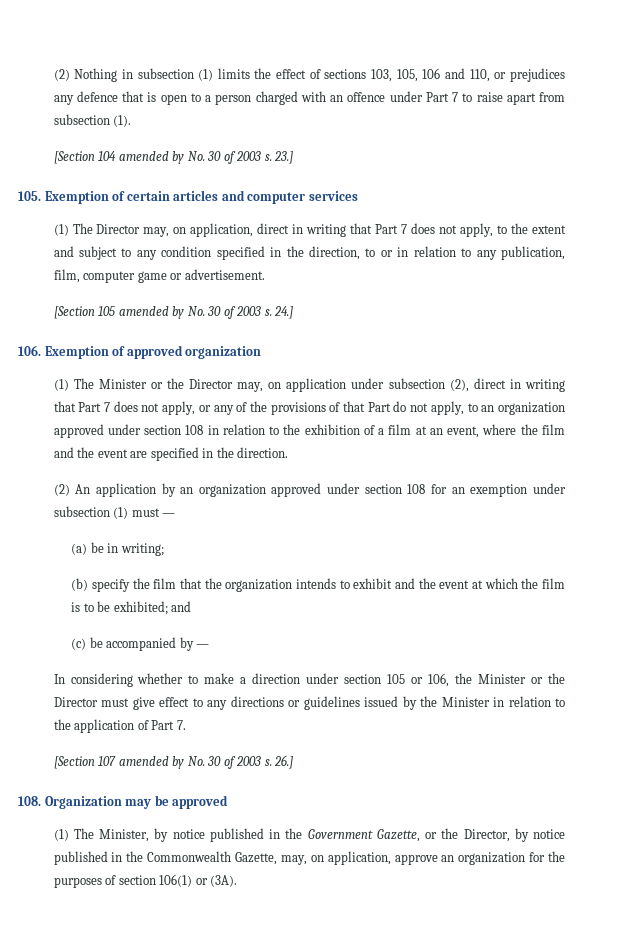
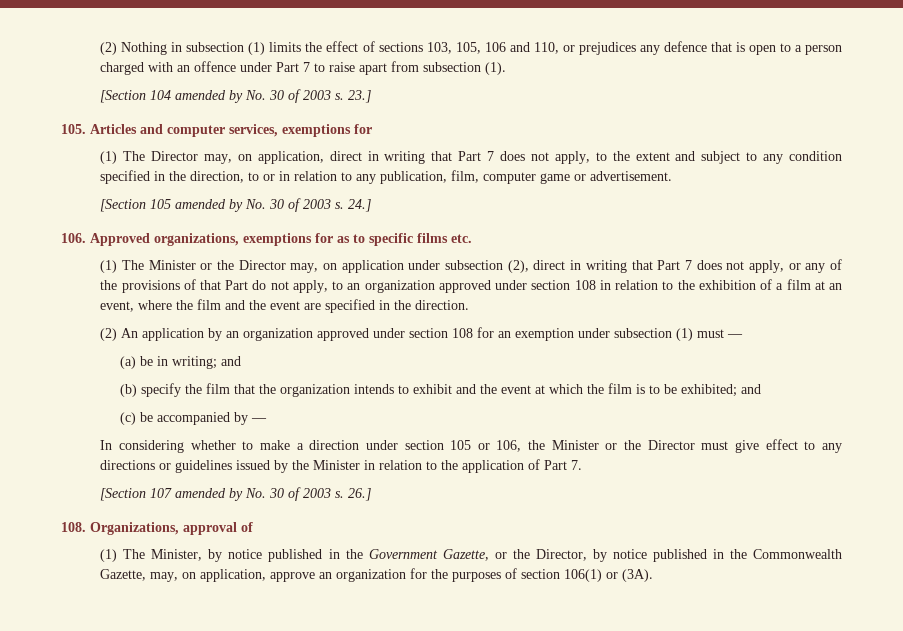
[44,190,358,204] Exemption of certain articles and computer services -> [90,124,372,137] Articles and computer services, exemptions for
[44,345,262,359] Exemption of approved organization -> [90,233,472,246] Approved organizations, exemptions for as to specific films etc.
(164, 549) none -> [220,356,241,366] and
[44,795,229,809] Organization may be approved -> [90,522,253,535] Organizations, approval of

